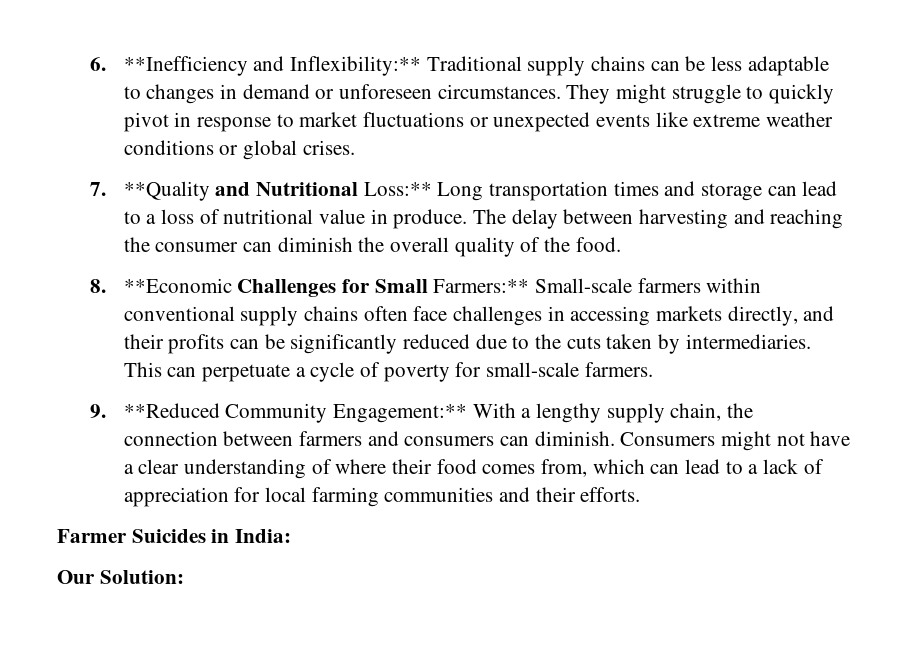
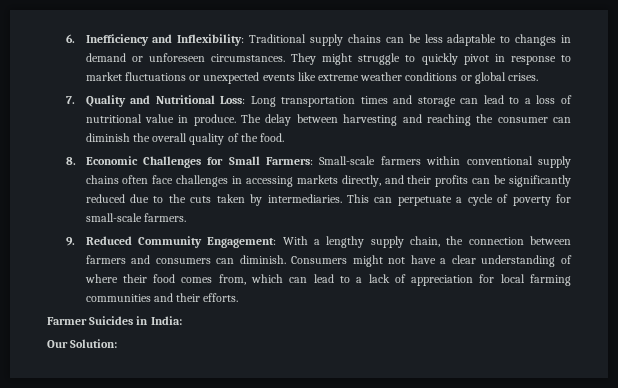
[123,56,422,76] **Inefficiency and Inflexibility:** -> [85,34,245,46] Inefficiency and Inflexibility:
[123,181,210,201] **Quality -> [85,95,126,107] Quality
[363,182,432,196] Loss:** -> [220,96,246,104] Loss:
[123,278,232,293] **Economic -> [85,156,138,165] Economic
[433,279,530,293] Farmers:** -> [266,157,314,165] Farmers:
[123,403,468,423] **Reduced Community Engagement:** -> [85,236,277,248] Reduced Community Engagement:

